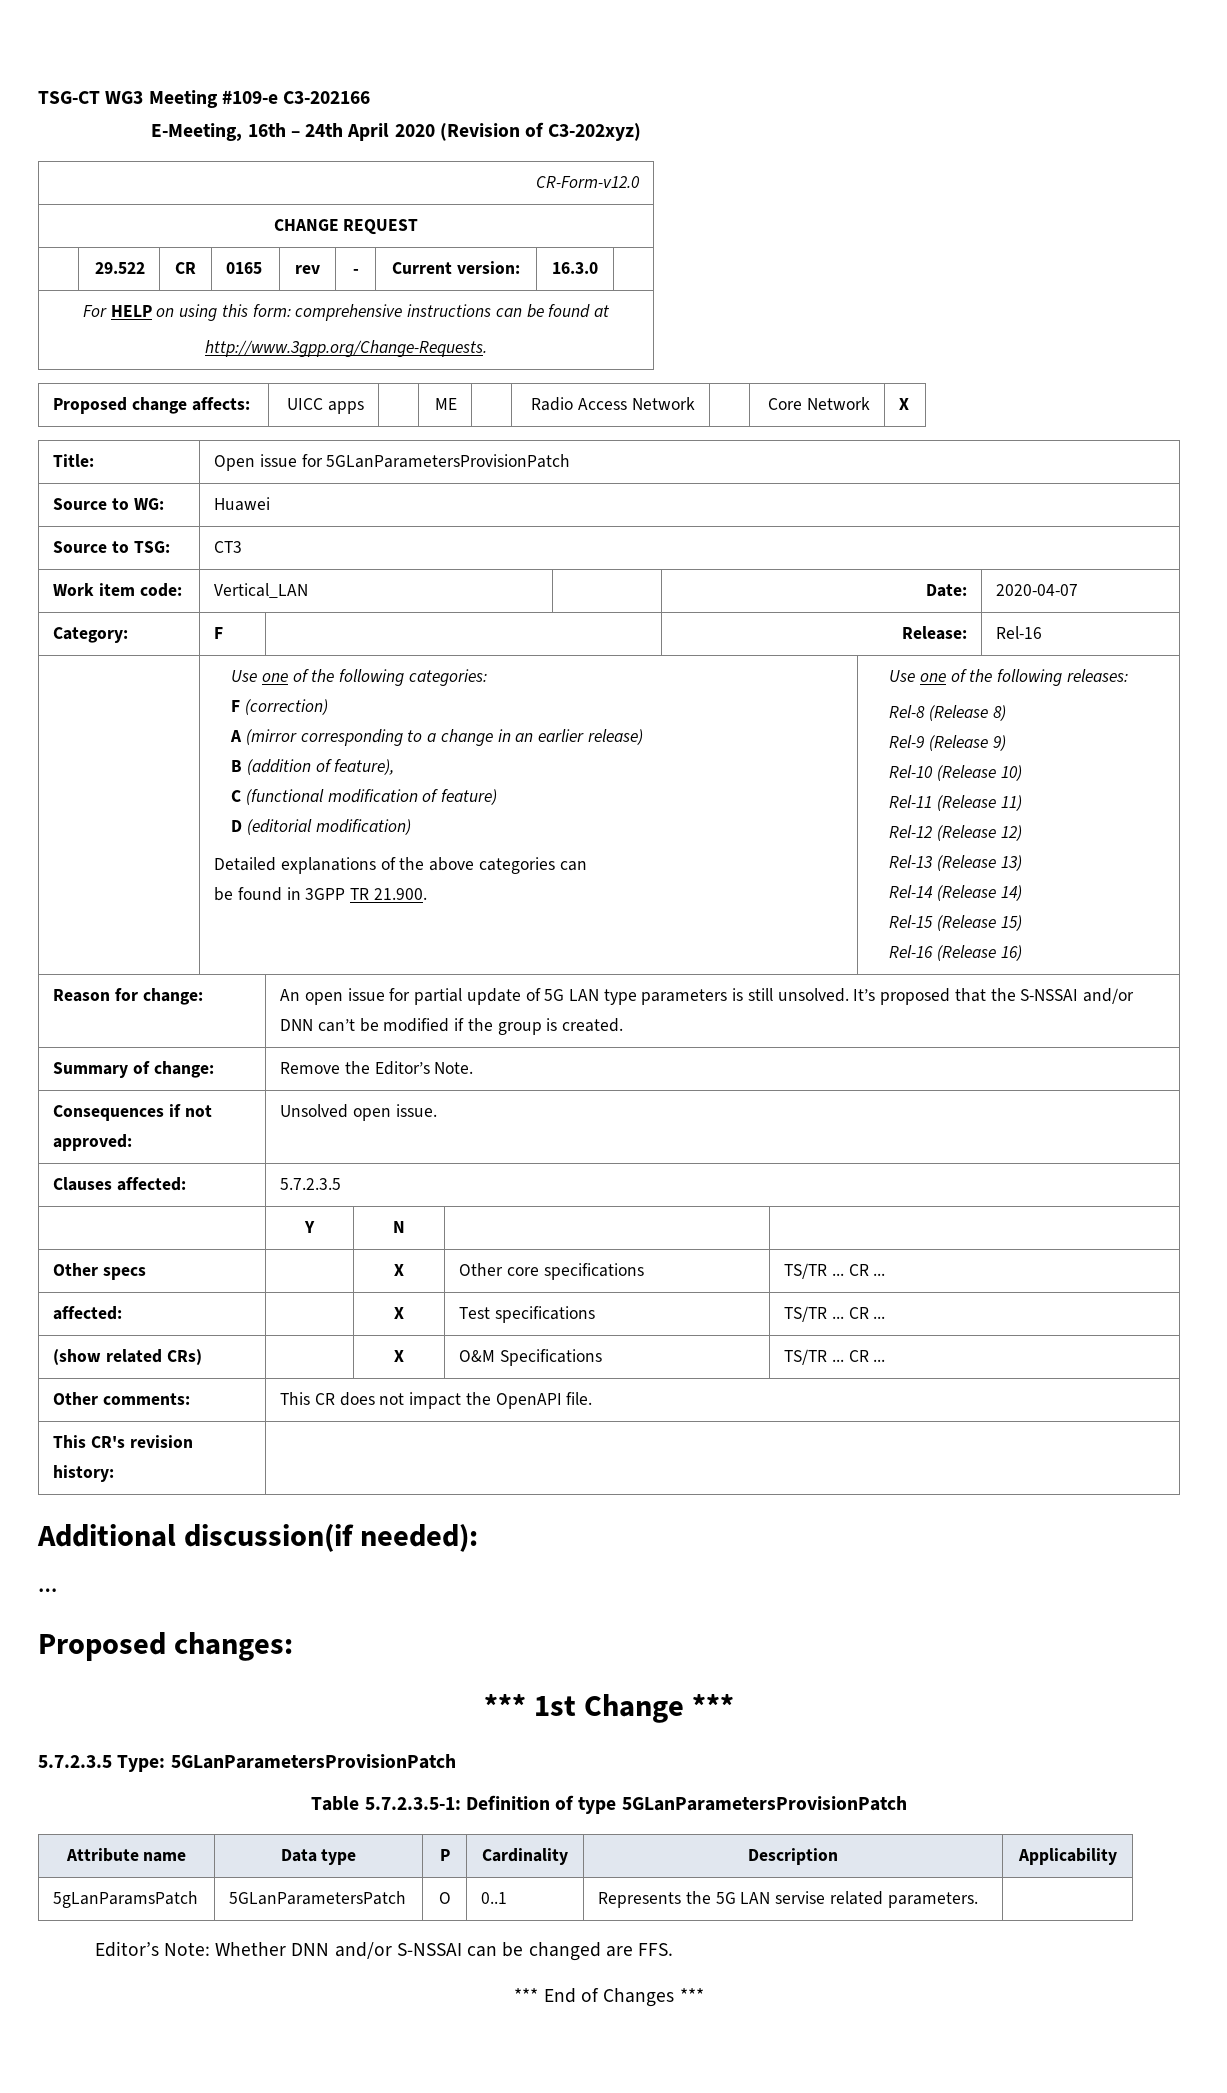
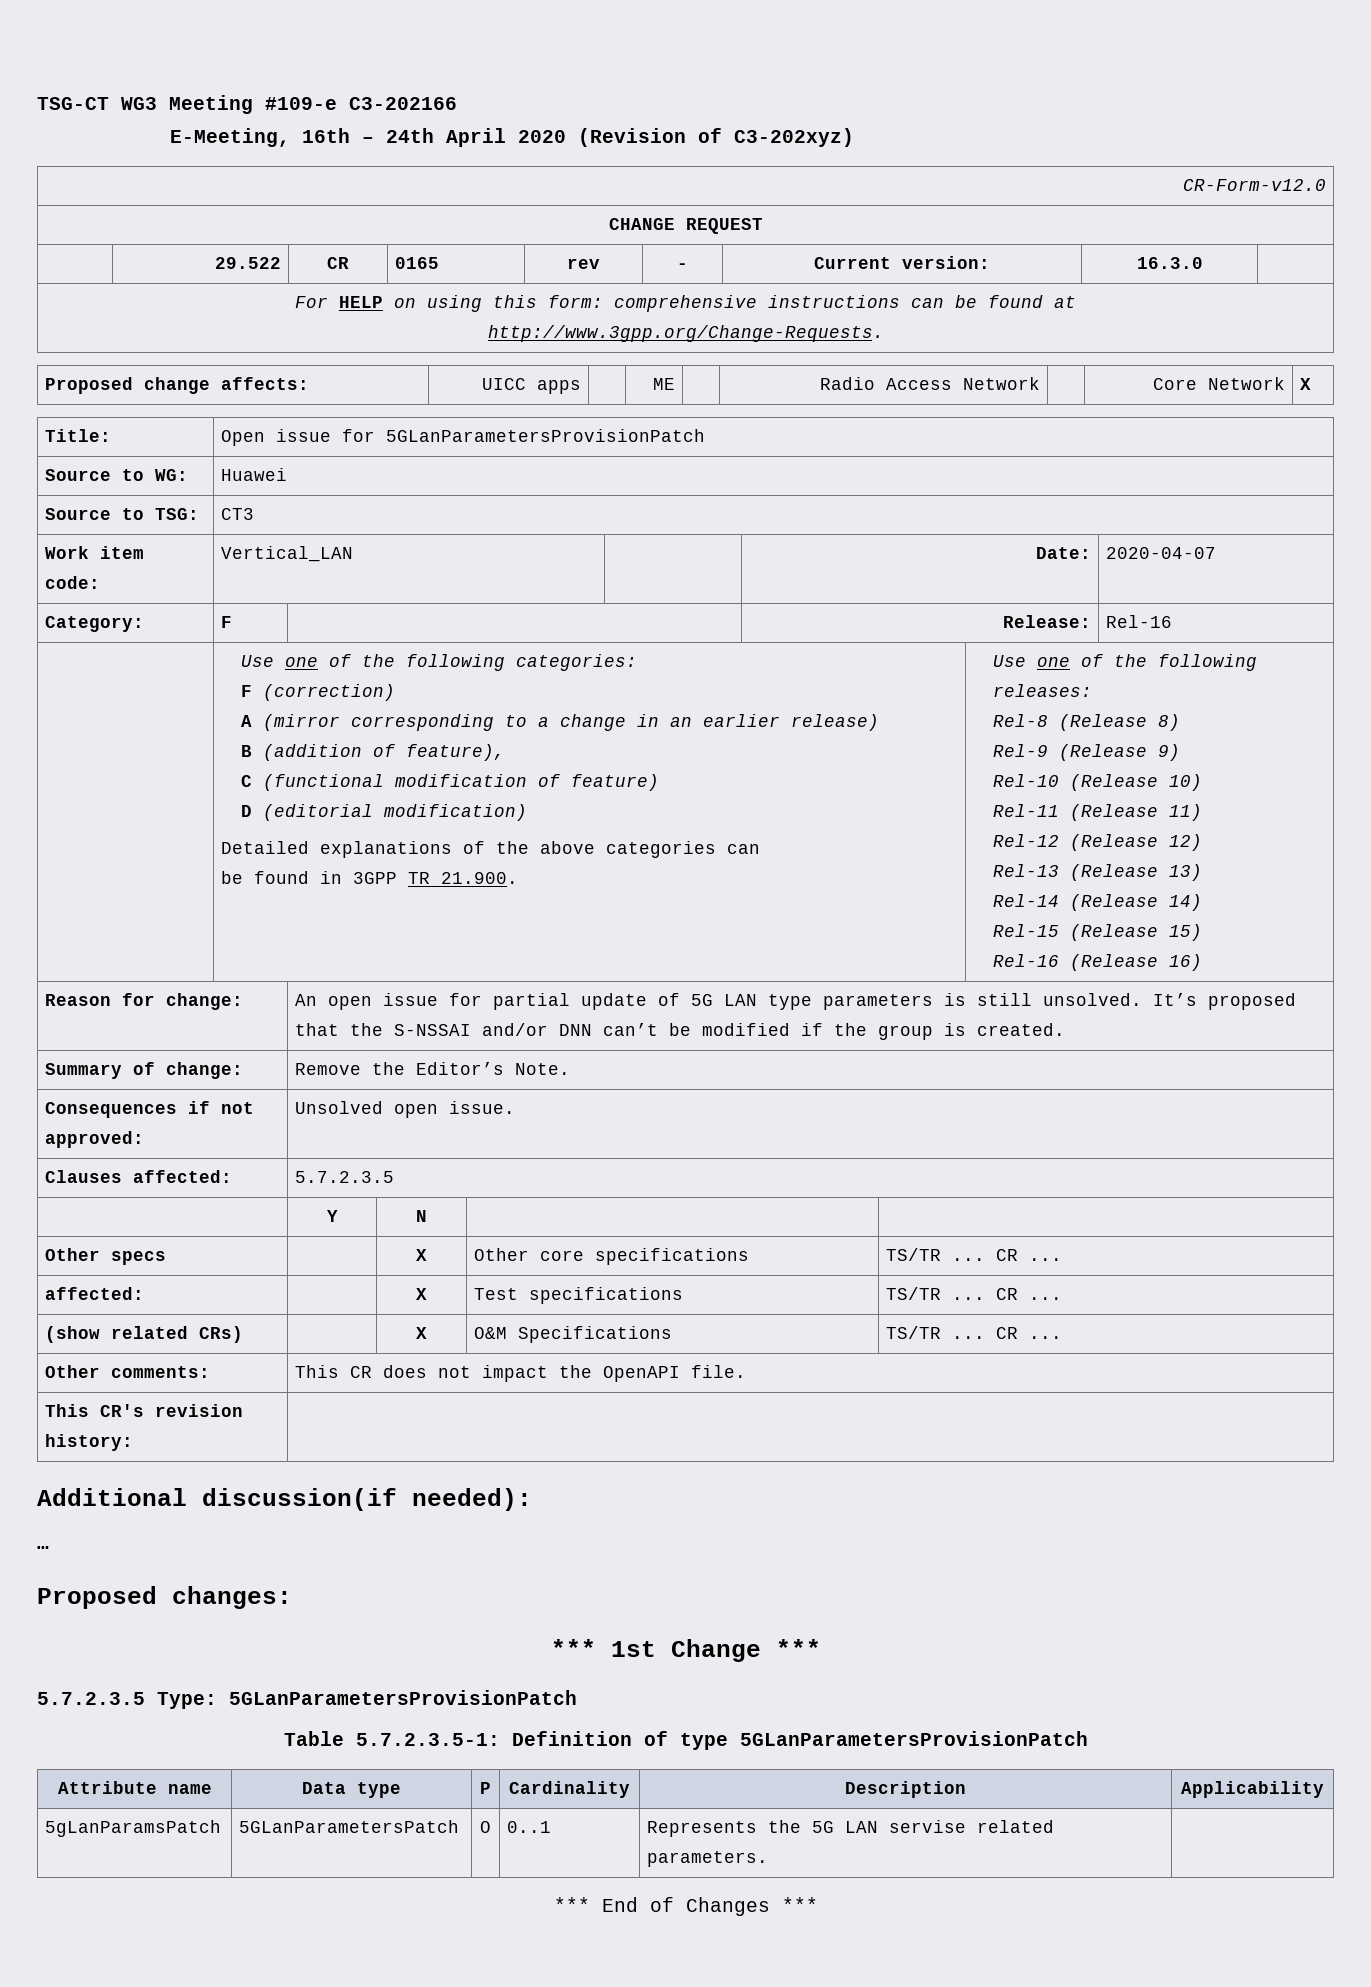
[94,1941,674,1961] // Editor’s Note: Whether DNN and/or S-NSSAI can be changed are FFS. -> (769, 1859) none

